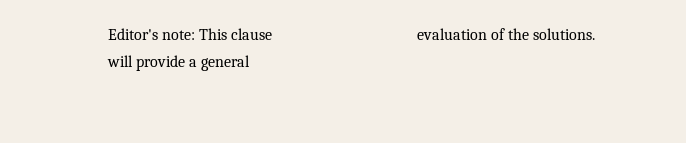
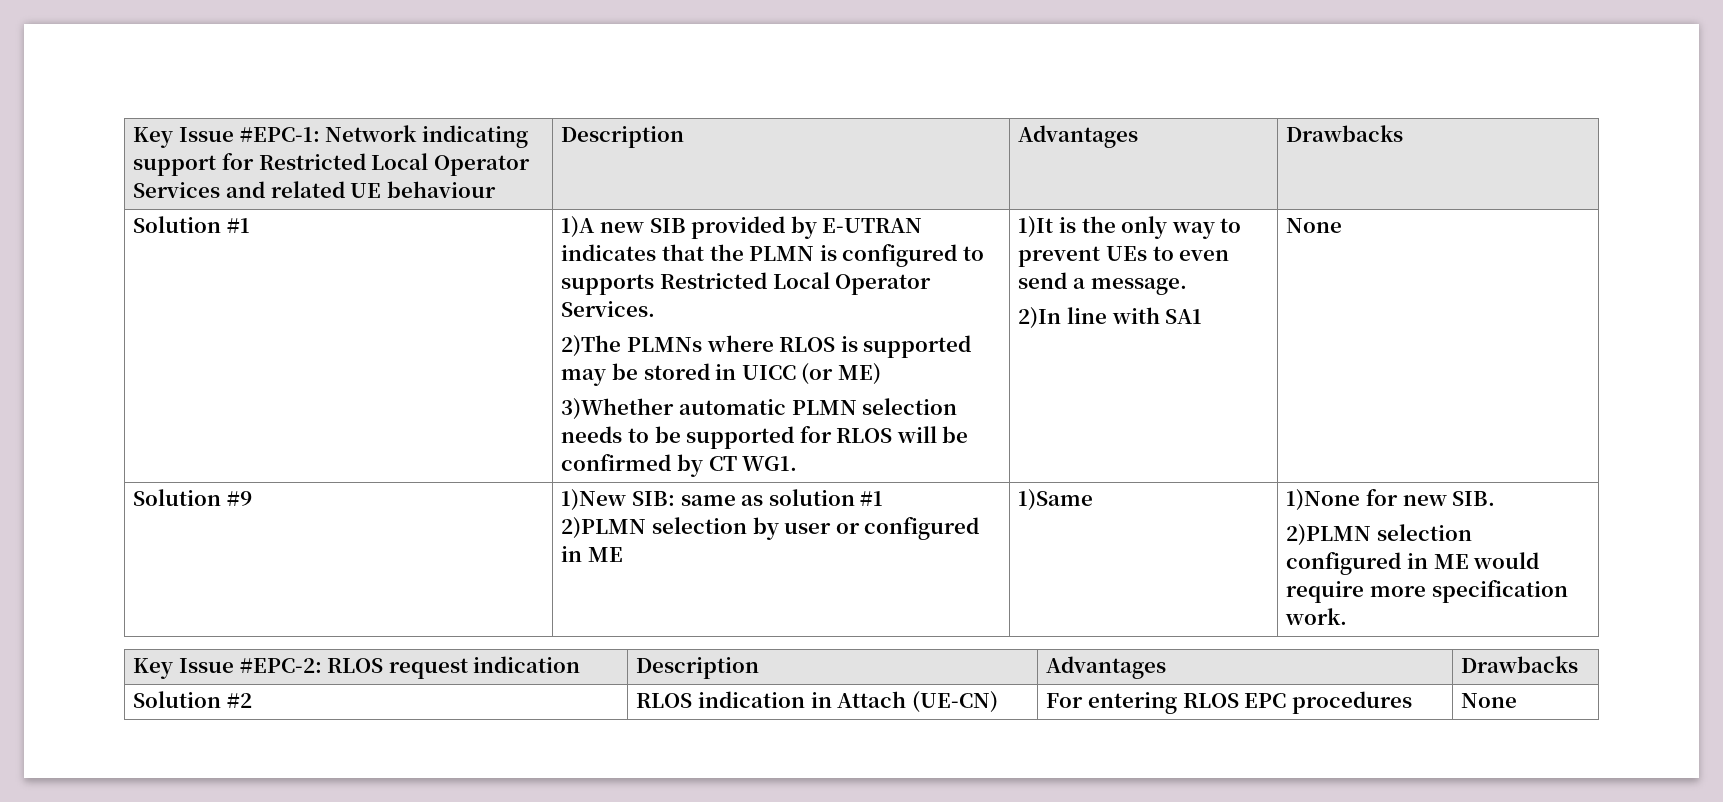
[107,28,273,40] [106,55,251,71] [416,28,596,40] Editor's note: This clause will provide a general evaluation of the solutions. -> [133,125,528,148] [133,153,530,176] [133,181,496,198] [561,126,685,148] [1018,125,1139,148] [1286,125,1404,142] [133,216,251,233] [561,216,923,239] [561,244,984,267] [561,272,932,295] [561,301,656,317] [561,335,972,358] [561,363,881,386] [561,398,958,420] [561,426,969,449] [561,454,798,477] [1018,216,1242,239] [1018,246,1230,267] [1018,272,1187,295] [1018,307,1203,329] [1286,218,1343,233] [133,489,253,506] [561,489,884,511] [561,517,980,540] [561,546,624,562] [1018,489,1094,511] [1286,489,1496,511] [1286,524,1473,546] [1286,552,1540,575] [1286,580,1568,603] [1285,608,1348,625] [133,656,581,679] [636,657,760,679] [1046,656,1167,679] [1461,656,1579,673] [133,691,253,708] [636,691,998,713] [1046,691,1412,714] [1461,693,1518,708] Key Issue #EPC-1: Network indicating support for Restricted Local Operator Services and related UE behaviour | Description | Advantages | Drawbacks // Solution #1 | 1)A new SIB provided by E-UTRAN indicates that the PLMN is configured to supports Restricted Local Operator Services. // 2)The PLMNs where RLOS is supported may be stored in UICC (or ME) // 3)Whether automatic PLMN selection needs to be supported for RLOS will be confirmed by CT WG1. | 1)It is the only way to prevent UEs to even send a message. // 2)In line with SA1 | None // Solution #9 | 1)New SIB: same as solution #1 // 2)PLMN selection by user or configured in ME | 1)Same | 1)None for new SIB. // 2)PLMN selection configured in ME would require more specification work. // Key Issue #EPC-2: RLOS request indication | Description | Advantages | Drawbacks // Solution #2 | RLOS indication in Attach (UE-CN) | For entering RLOS EPC procedures | None

